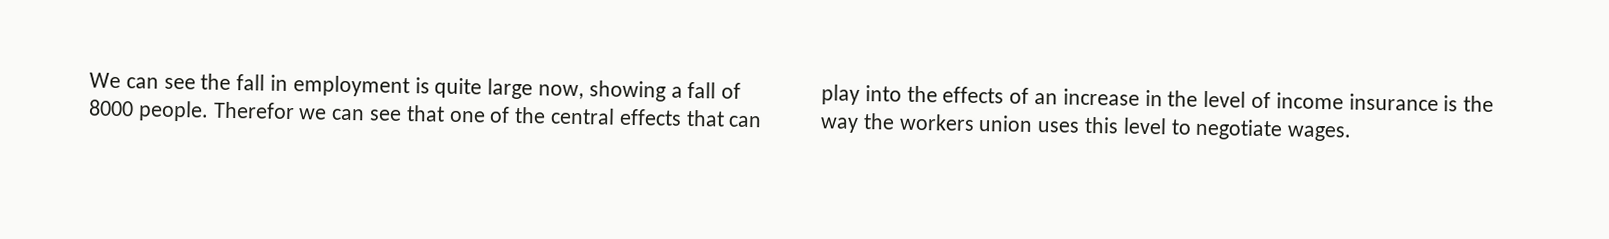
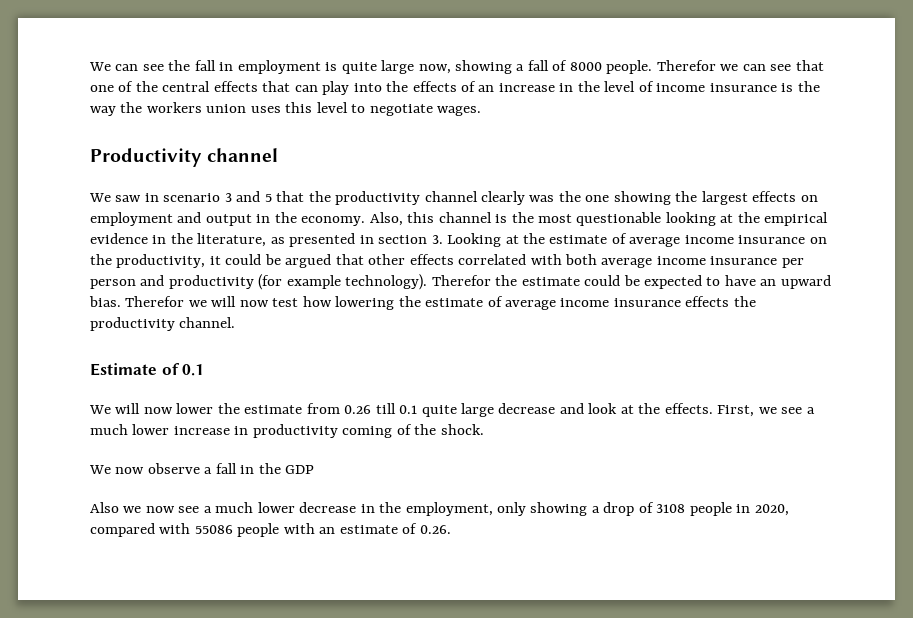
(1352, 133) none -> [90,148,279,167] [89,191,818,205] [90,212,829,226] [90,233,827,247] [90,254,804,268] [90,274,831,290] [89,296,756,310] [90,317,236,331] [90,363,205,376] [89,403,815,417] [90,424,484,438] [89,463,315,474] [90,502,789,516] [90,523,451,537] // Productivity channel // We saw in scenario 3 and 5 that the productivity channel clearly was the one showing the largest effects on employment and output in the economy. Also, this channel is the most questionable looking at the empirical evidence in the literature, as presented in section 3. Looking at the estimate of average income insurance on the productivity, it could be argued that other effects correlated with both average income insurance per person and productivity (for example technology). Therefor the estimate could be expected to have an upward bias. Therefor we will now test how lowering the estimate of average income insurance effects the productivity channel. // Estimate of 0.1 // We will now lower the estimate from 0.26 till 0.1 quite large decrease and look at the effects. First, we see a much lower increase in productivity coming of the shock. // We now observe a fall in the GDP // Also we now see a much lower decrease in the employment, only showing a drop of 3108 people in 2020, compared with 55086 people with an estimate of 0.26.

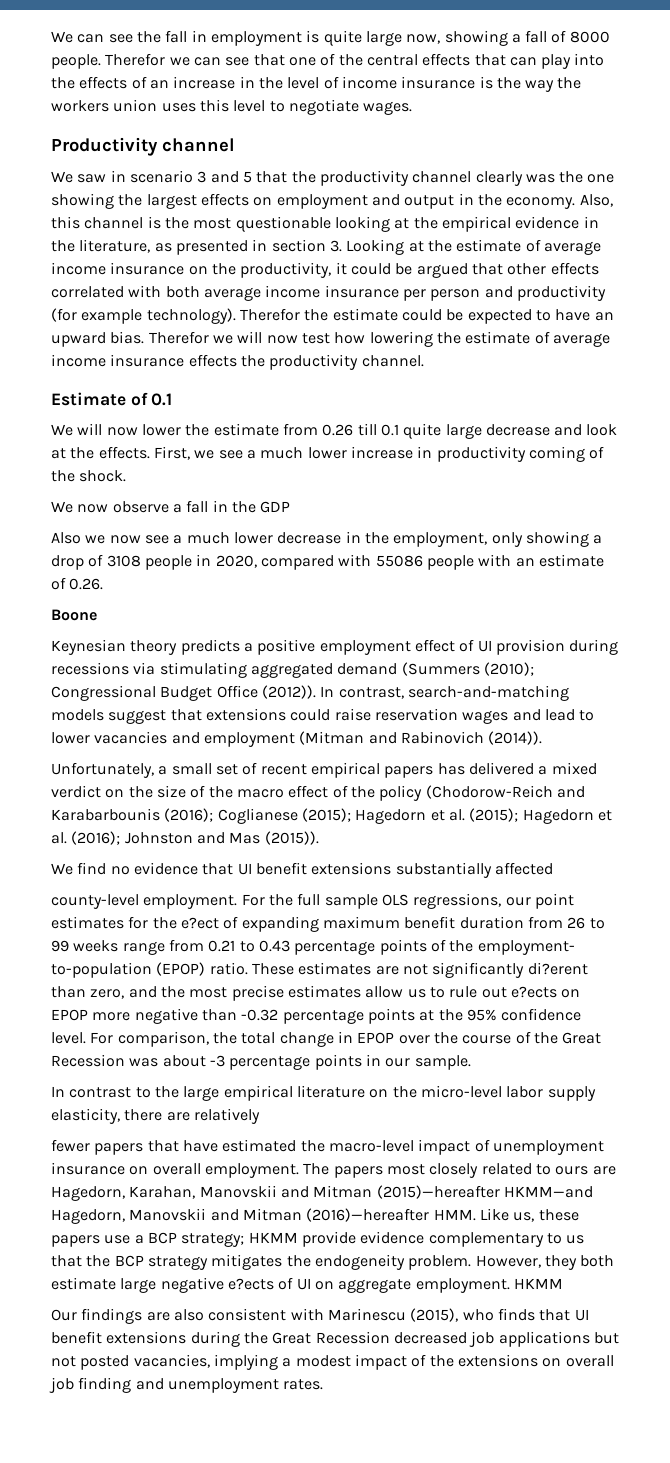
(451, 529) none -> [51,609,97,621] [51,639,619,655] [51,662,534,678] [51,685,569,701] [51,708,595,724] [51,731,543,747] [51,762,597,778] [51,785,585,801] [51,808,612,824] [51,831,319,845] [51,862,553,878] [51,893,574,909] [51,916,605,932] [51,939,575,955] [51,962,588,978] [51,985,581,1001] [51,1008,582,1024] [51,1031,602,1047] [51,1054,471,1070] [51,1085,596,1101] [51,1108,260,1124] [51,1139,604,1155] [51,1162,616,1178] [51,1185,593,1201] [51,1208,579,1224] [51,1231,585,1247] [51,1254,615,1270] [51,1277,563,1293] [51,1308,589,1324] [51,1331,619,1347] [51,1354,614,1370] [49,1377,324,1393] // Boone // Keynesian theory predicts a positive employment effect of UI provision during recessions via stimulating aggregated demand (Summers (2010); Congressional Budget Office (2012)). In contrast, search-and-matching models suggest that extensions could raise reservation wages and lead to lower vacancies and employment (Mitman and Rabinovich (2014)). // Unfortunately, a small set of recent empirical papers has delivered a mixed verdict on the size of the macro effect of the policy (Chodorow-Reich and Karabarbounis (2016); Coglianese (2015); Hagedorn et al. (2015); Hagedorn et al. (2016); Johnston and Mas (2015)). // We find no evidence that UI benefit extensions substantially affected // county-level employment. For the full sample OLS regressions, our point estimates for the e?ect of expanding maximum benefit duration from 26 to 99 weeks range from 0.21 to 0.43 percentage points of the employment- to-population (EPOP) ratio. These estimates are not significantly di?erent than zero, and the most precise estimates allow us to rule out e?ects on EPOP more negative than -0.32 percentage points at the 95% confidence level. For comparison, the total change in EPOP over the course of the Great Recession was about -3 percentage points in our sample. // In contrast to the large empirical literature on the micro-level labor supply elasticity, there are relatively // fewer papers that have estimated the macro-level impact of unemployment insurance on overall employment. The papers most closely related to ours are Hagedorn, Karahan, Manovskii and Mitman (2015)—hereafter HKMM—and Hagedorn, Manovskii and Mitman (2016)—hereafter HMM. Like us, these papers use a BCP strategy; HKMM provide evidence complementary to us that the BCP strategy mitigates the endogeneity problem. However, they both estimate large negative e?ects of UI on aggregate employment. HKMM // Our findings are also consistent with Marinescu (2015), who finds that UI benefit extensions during the Great Recession decreased job applications but not posted vacancies, implying a modest impact of the extensions on overall job finding and unemployment rates.

